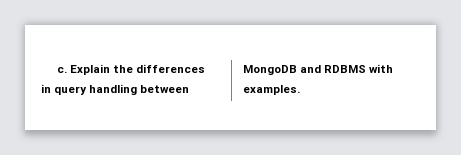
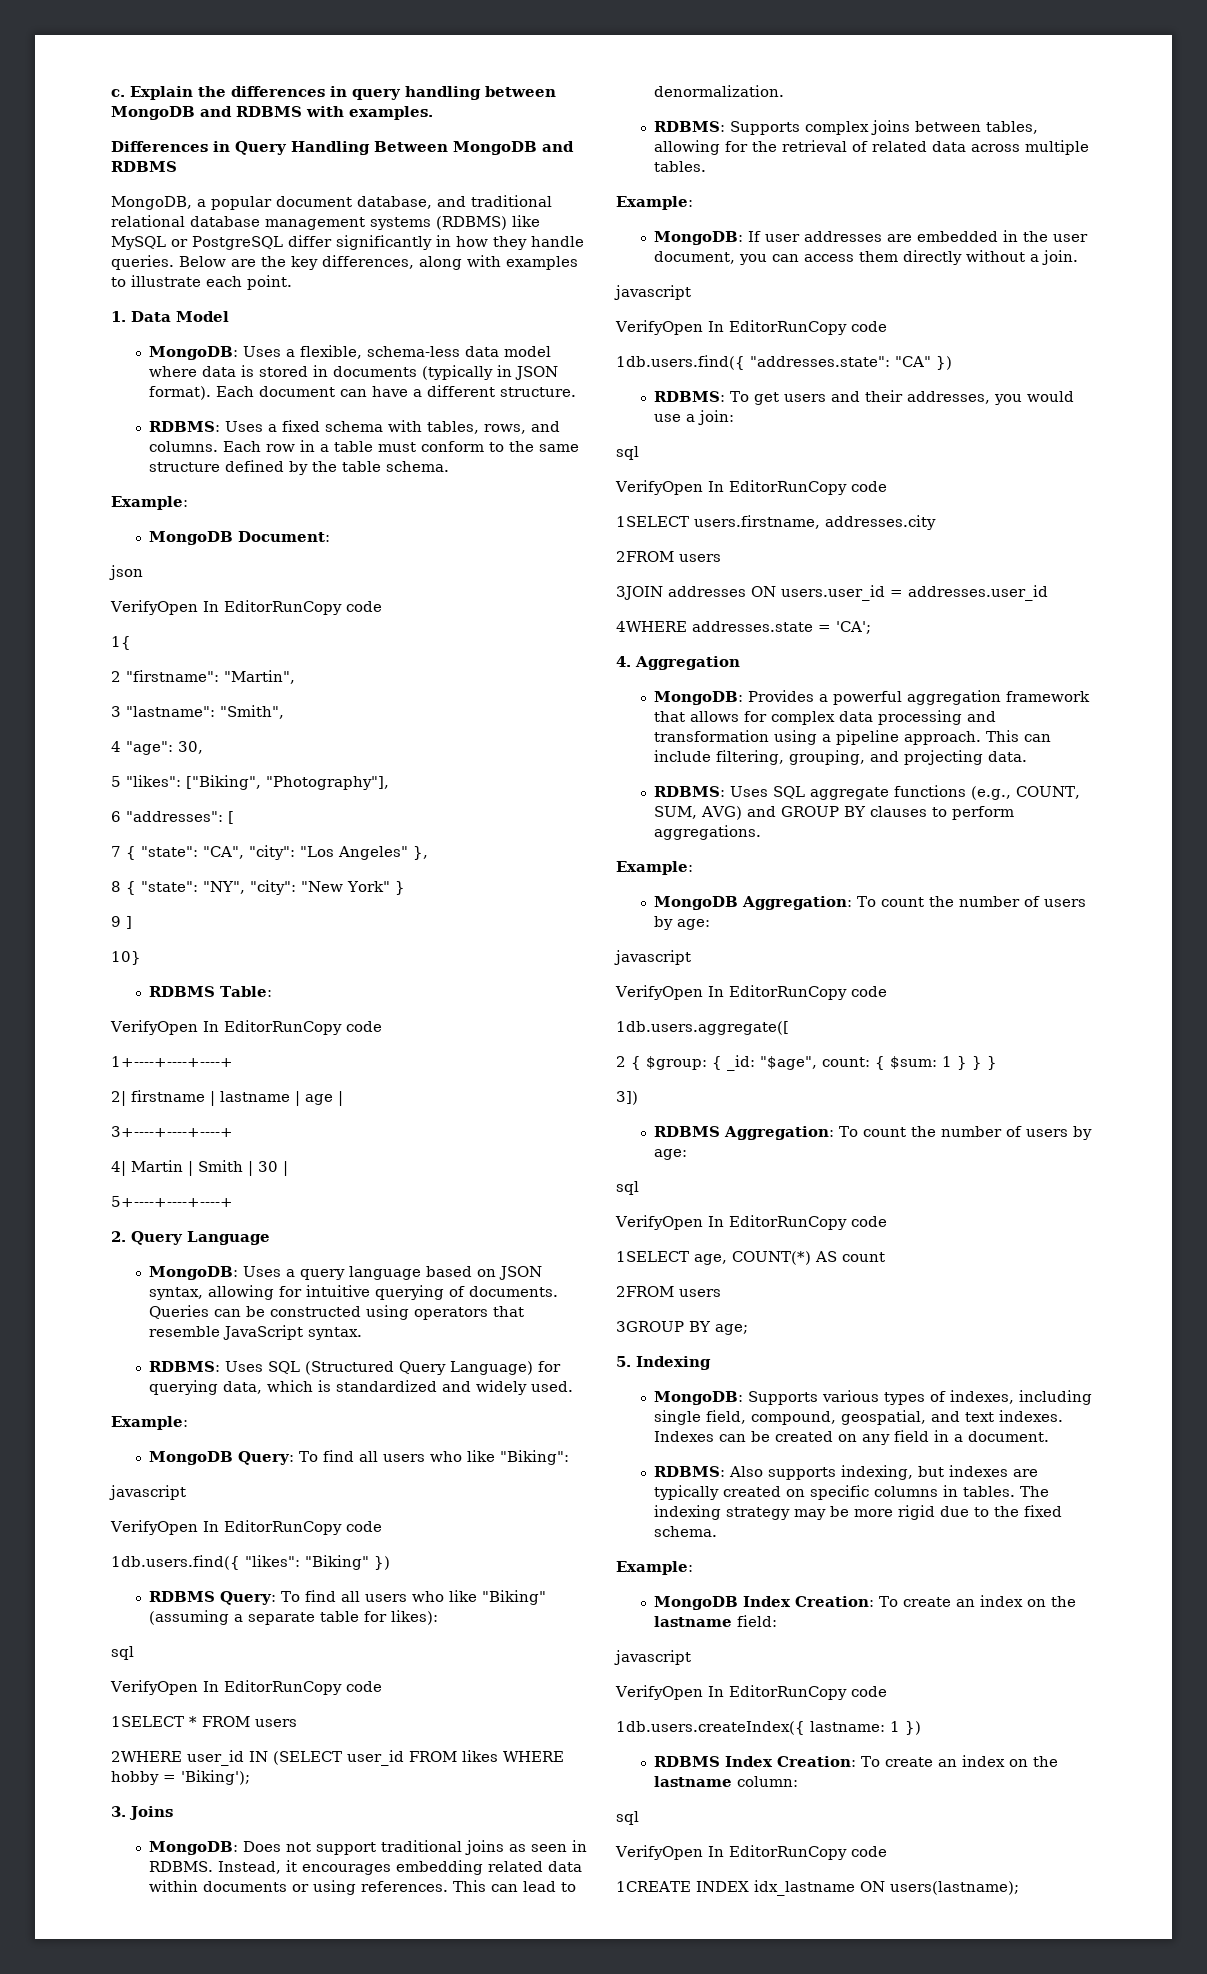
(300, 90) none -> [111,141,574,155] [111,161,177,172] [111,195,552,210] [111,215,540,230] [111,235,584,250] [111,255,578,270] [111,275,292,290] [111,311,229,322] [148,345,551,360] [148,365,558,380] [148,385,576,400] [148,420,560,434] [148,440,579,452] [148,460,449,475] [111,496,188,510] [148,531,330,545] [109,565,143,580] [110,600,382,615] [111,636,131,650] [111,670,295,684] [111,705,284,719] [111,741,203,755] [111,775,389,790] [111,811,234,824] [111,845,428,860] [111,880,405,895] [111,916,132,929] [111,951,141,965] [148,986,272,997] [110,1020,382,1035] [111,1056,233,1067] [111,1090,343,1106] [111,1126,233,1137] [111,1160,288,1176] [111,1196,233,1207] [111,1231,270,1245] [148,1266,542,1280] [148,1285,558,1300] [148,1305,524,1320] [148,1325,362,1340] [148,1361,561,1375] [148,1380,573,1395] [111,1416,188,1430] [148,1450,569,1465] [109,1485,186,1500] [110,1520,382,1535] [111,1555,390,1570] [148,1590,546,1605] [148,1610,438,1625] [111,1646,134,1660] [110,1680,382,1695] [111,1716,297,1727] [111,1750,564,1766] [111,1770,250,1785] [111,1806,173,1820] [148,1840,587,1855] [148,1860,582,1875] [148,1880,576,1895] [653,85,784,97] [653,120,1038,135] [653,140,1089,155] [653,161,706,172] [616,196,693,210] [653,230,1088,245] [653,250,1078,265] [614,285,691,300] [615,320,887,335] [616,355,952,370] [653,390,1074,405] [653,410,734,425] [616,446,639,460] [615,480,887,495] [616,515,936,530] [616,551,721,562] [616,585,1048,601] [616,621,871,634] [616,656,740,670] [653,690,1090,705] [653,710,996,725] [653,730,1051,745] [653,750,1027,765] [653,785,1080,800] [653,806,1014,820] [653,825,761,840] [616,861,693,875] [653,896,1086,910] [653,916,710,930] [614,950,691,965] [615,985,887,1000] [616,1021,789,1035] [616,1055,997,1071] [616,1091,638,1105] [653,1126,1092,1140] [653,1149,687,1160] [616,1181,639,1195] [615,1215,887,1230] [616,1251,885,1265] [616,1286,721,1297] [616,1321,748,1335] [616,1356,711,1370] [653,1390,1092,1405] [653,1410,1063,1425] [653,1430,1049,1445] [653,1465,1038,1480] [653,1485,1049,1500] [653,1505,1062,1520] [653,1526,717,1537] [616,1561,693,1575] [653,1595,1076,1610] [653,1615,777,1627] [614,1650,691,1665] [615,1685,887,1700] [616,1721,921,1735] [653,1755,1058,1767] [653,1776,798,1787] [616,1811,639,1825] [615,1845,887,1860] [616,1880,1019,1896] // Differences in Query Handling Between MongoDB and RDBMS // MongoDB, a popular document database, and traditional relational database management systems (RDBMS) like MySQL or PostgreSQL differ significantly in how they handle queries. Below are the key differences, along with examples to illustrate each point. // 1. Data Model // MongoDB: Uses a flexible, schema-less data model where data is stored in documents (typically in JSON format). Each document can have a different structure. // RDBMS: Uses a fixed schema with tables, rows, and columns. Each row in a table must conform to the same structure defined by the table schema. // Example: // MongoDB Document: // json // VerifyOpen In EditorRunCopy code // 1{ // 2 "firstname": "Martin", // 3 "lastname": "Smith", // 4 "age": 30, // 5 "likes": ["Biking", "Photography"], // 6 "addresses": [ // 7 { "state": "CA", "city": "Los Angeles" }, // 8 { "state": "NY", "city": "New York" } // 9 ] // 10} // RDBMS Table: // VerifyOpen In EditorRunCopy code // 1+----+----+----+ // 2| firstname | lastname | age | // 3+----+----+----+ // 4| Martin | Smith | 30 | // 5+----+----+----+ // 2. Query Language // MongoDB: Uses a query language based on JSON syntax, allowing for intuitive querying of documents. Queries can be constructed using operators that resemble JavaScript syntax. // RDBMS: Uses SQL (Structured Query Language) for querying data, which is standardized and widely used. // Example: // MongoDB Query: To find all users who like "Biking": // javascript // VerifyOpen In EditorRunCopy code // 1db.users.find({ "likes": "Biking" }) // RDBMS Query: To find all users who like "Biking" (assuming a separate table for likes): // sql // VerifyOpen In EditorRunCopy code // 1SELECT * FROM users // 2WHERE user_id IN (SELECT user_id FROM likes WHERE hobby = 'Biking'); // 3. Joins // MongoDB: Does not support traditional joins as seen in RDBMS. Instead, it encourages embedding related data within documents or using references. This can lead to denormalization. // RDBMS: Supports complex joins between tables, allowing for the retrieval of related data across multiple tables. // Example: // MongoDB: If user addresses are embedded in the user document, you can access them directly without a join. // javascript // VerifyOpen In EditorRunCopy code // 1db.users.find({ "addresses.state": "CA" }) // RDBMS: To get users and their addresses, you would use a join: // sql // VerifyOpen In EditorRunCopy code // 1SELECT users.firstname, addresses.city // 2FROM users // 3JOIN addresses ON users.user_id = addresses.user_id // 4WHERE addresses.state = 'CA'; // 4. Aggregation // MongoDB: Provides a powerful aggregation framework that allows for complex data processing and transformation using a pipeline approach. This can include filtering, grouping, and projecting data. // RDBMS: Uses SQL aggregate functions (e.g., COUNT, SUM, AVG) and GROUP BY clauses to perform aggregations. // Example: // MongoDB Aggregation: To count the number of users by age: // javascript // VerifyOpen In EditorRunCopy code // 1db.users.aggregate([ // 2 { $group: { _id: "$age", count: { $sum: 1 } } } // 3]) // RDBMS Aggregation: To count the number of users by age: // sql // VerifyOpen In EditorRunCopy code // 1SELECT age, COUNT(*) AS count // 2FROM users // 3GROUP BY age; // 5. Indexing // MongoDB: Supports various types of indexes, including single field, compound, geospatial, and text indexes. Indexes can be created on any field in a document. // RDBMS: Also supports indexing, but indexes are typically created on specific columns in tables. The indexing strategy may be more rigid due to the fixed schema. // Example: // MongoDB Index Creation: To create an index on the lastname field: // javascript // VerifyOpen In EditorRunCopy code // 1db.users.createIndex({ lastname: 1 }) // RDBMS Index Creation: To create an index on the lastname column: // sql // VerifyOpen In EditorRunCopy code // 1CREATE INDEX idx_lastname ON users(lastname);

